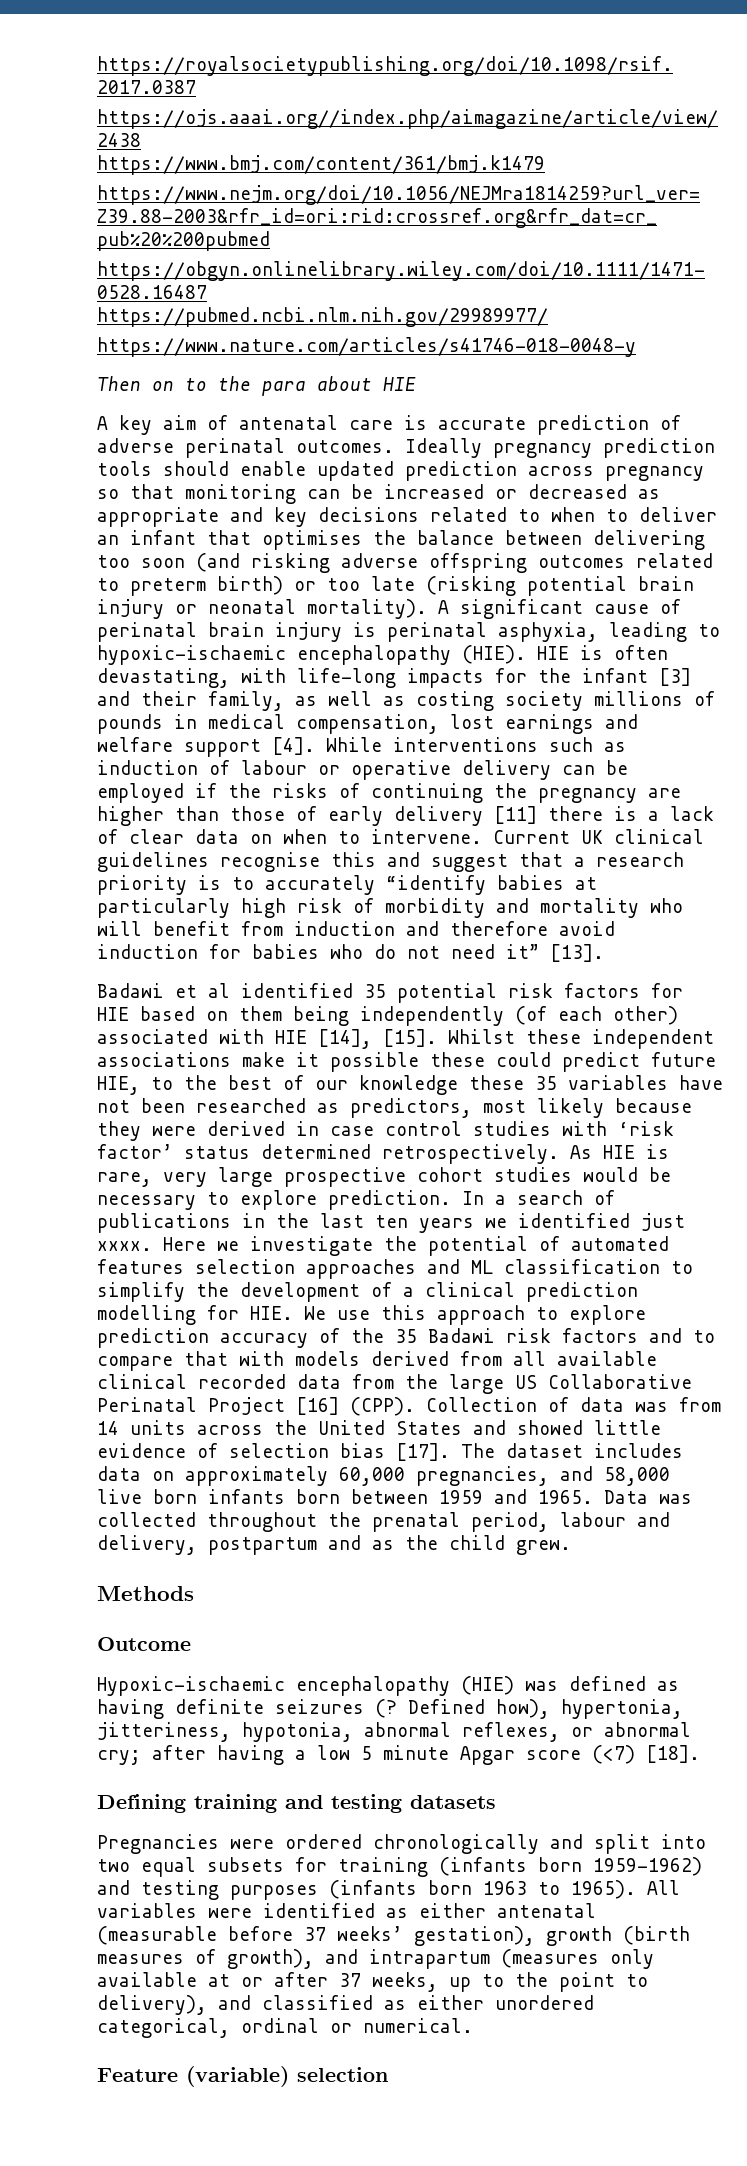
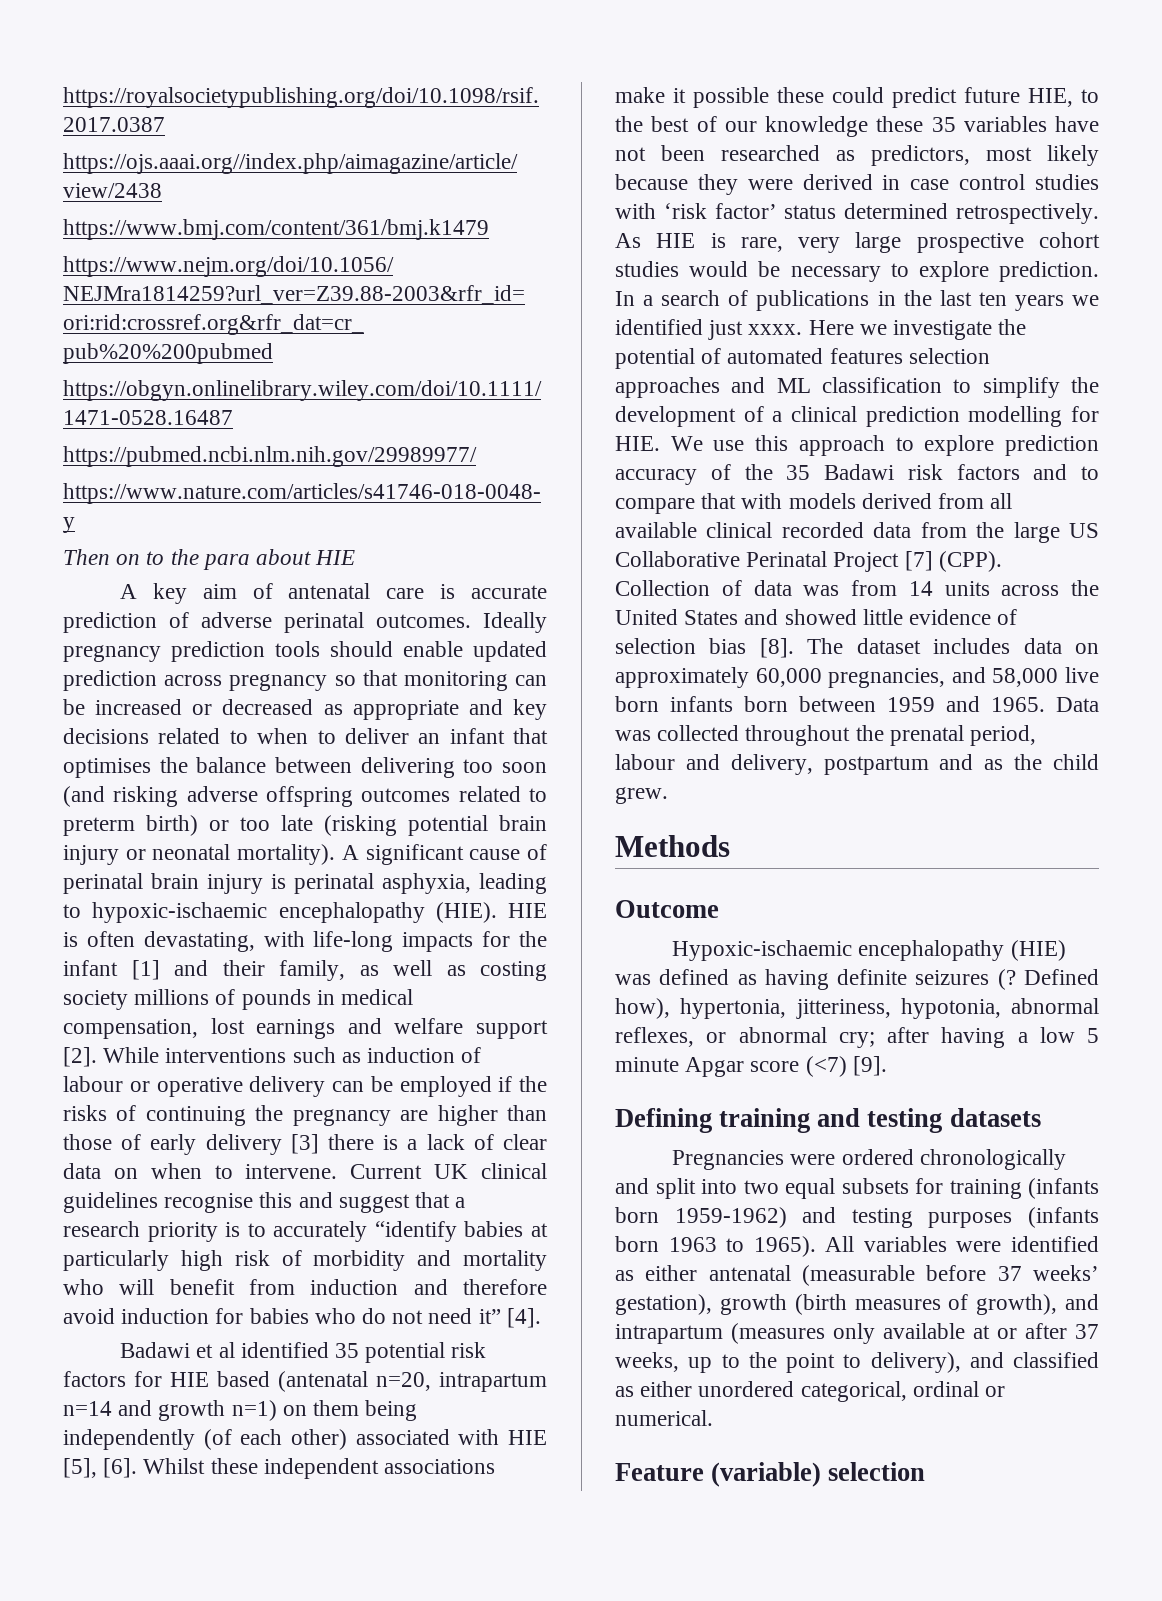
[659,668,691,686] [3] -> [131,960,160,980] [1]
[272,737,315,755] [4]. -> [63,1047,97,1067] [2].
[494,806,537,824] [11] -> [290,1134,319,1154] [3]
[550,944,604,962] [13]. -> [506,1308,541,1328] [4].
(195, 1013) none -> [278,1371,547,1392] [63,1400,277,1421] (antenatal n=20, intrapartum n=14 and growth n=1)
[318,1029,437,1049] [14], [15]. -> [63,1458,138,1478] [5], [6].
[296,1397,339,1415] [16] -> [904,551,933,571] [7]
[396,1443,450,1461] [17]. -> [759,638,794,658] [8].
[646,1745,700,1763] [18]. -> [852,1056,887,1076] [9].

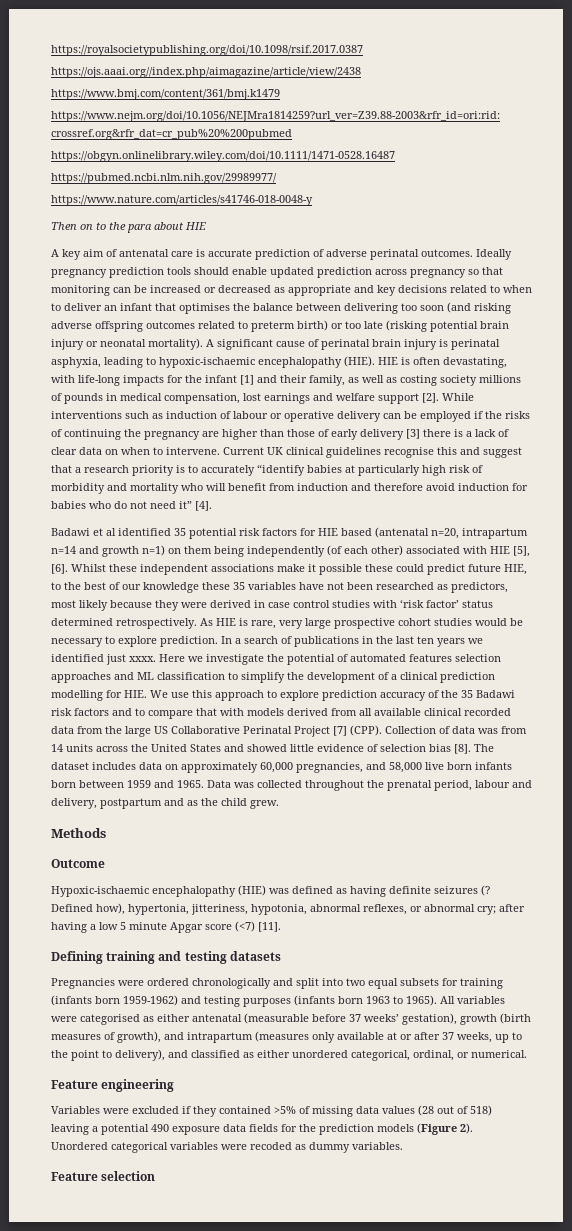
[852,1056,887,1076] [9]. -> [258,922,281,932] [11].
[1011,1236,1099,1252] identified -> [80,1014,140,1025] categorised
[912,1381,979,1397] ordinal -> [413,1050,454,1061] ordinal,
[711,1462,822,1487] (variable) -> [101,1079,175,1092] [51,1105,492,1117] [51,1123,473,1135] [51,1142,403,1153] [51,1172,98,1181] engineering // Variables were excluded if they contained >5% of missing data values (28 out of 518) leaving a potential 490 exposure data fields for the prediction models (Figure 2). Unordered categorical variables were recoded as dummy variables. // Feature

